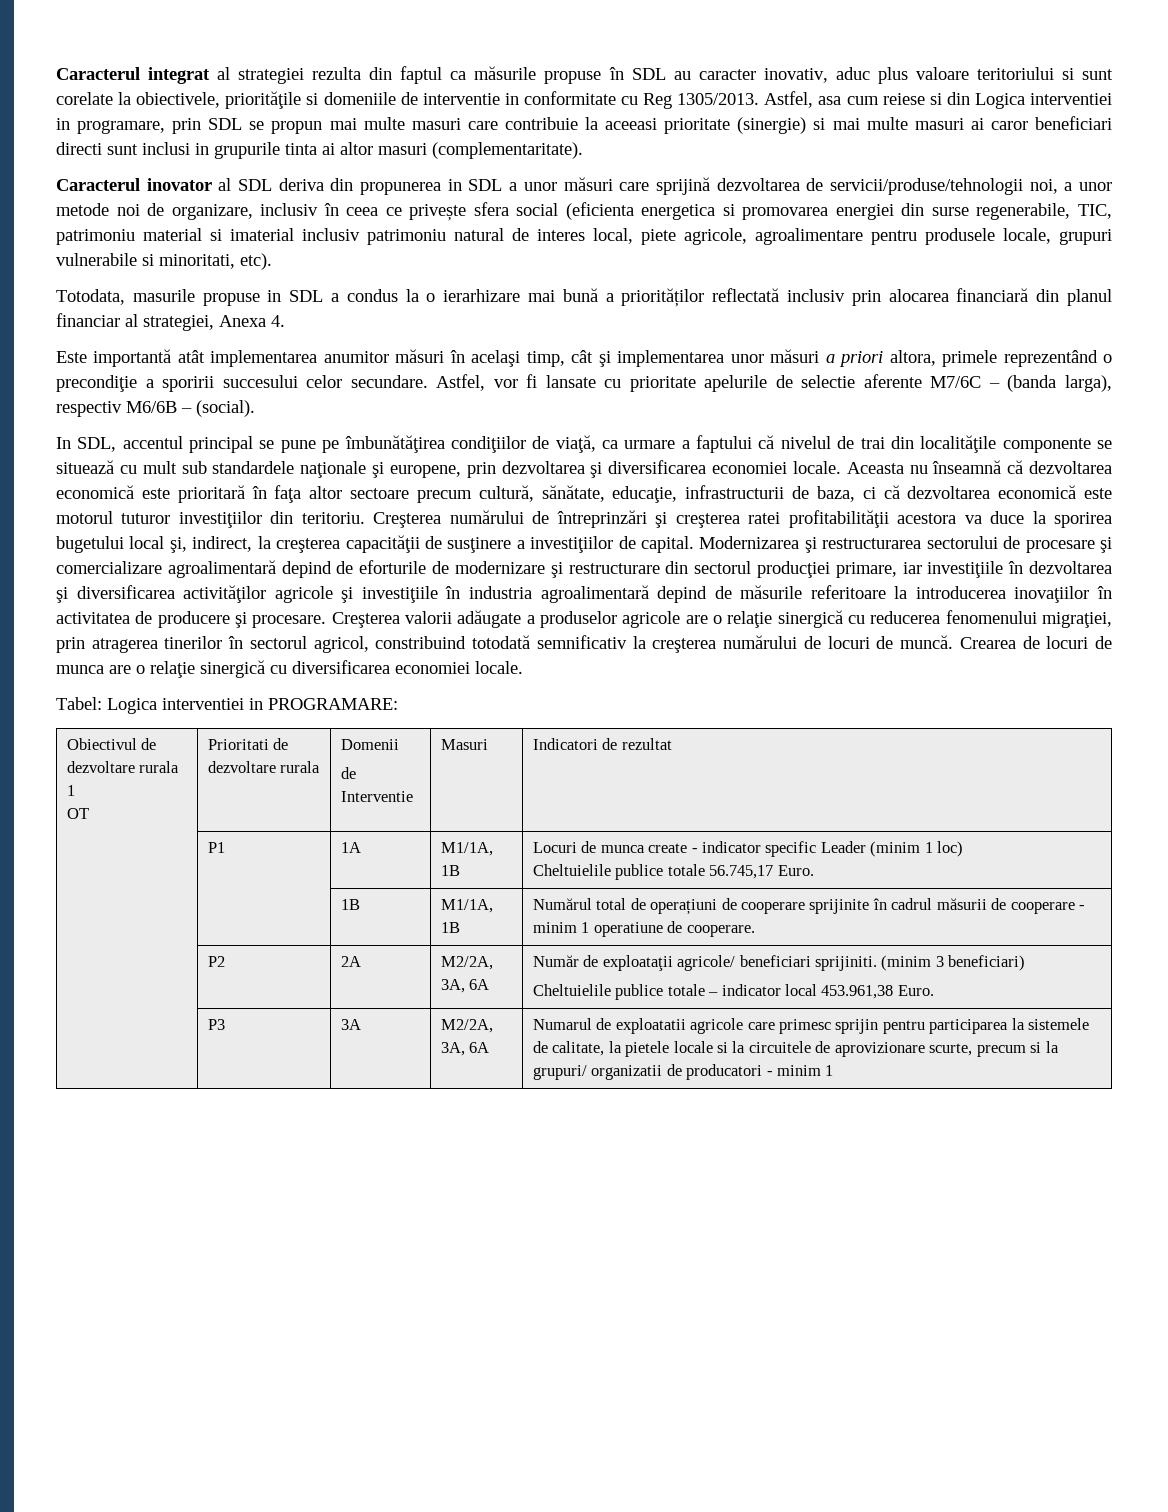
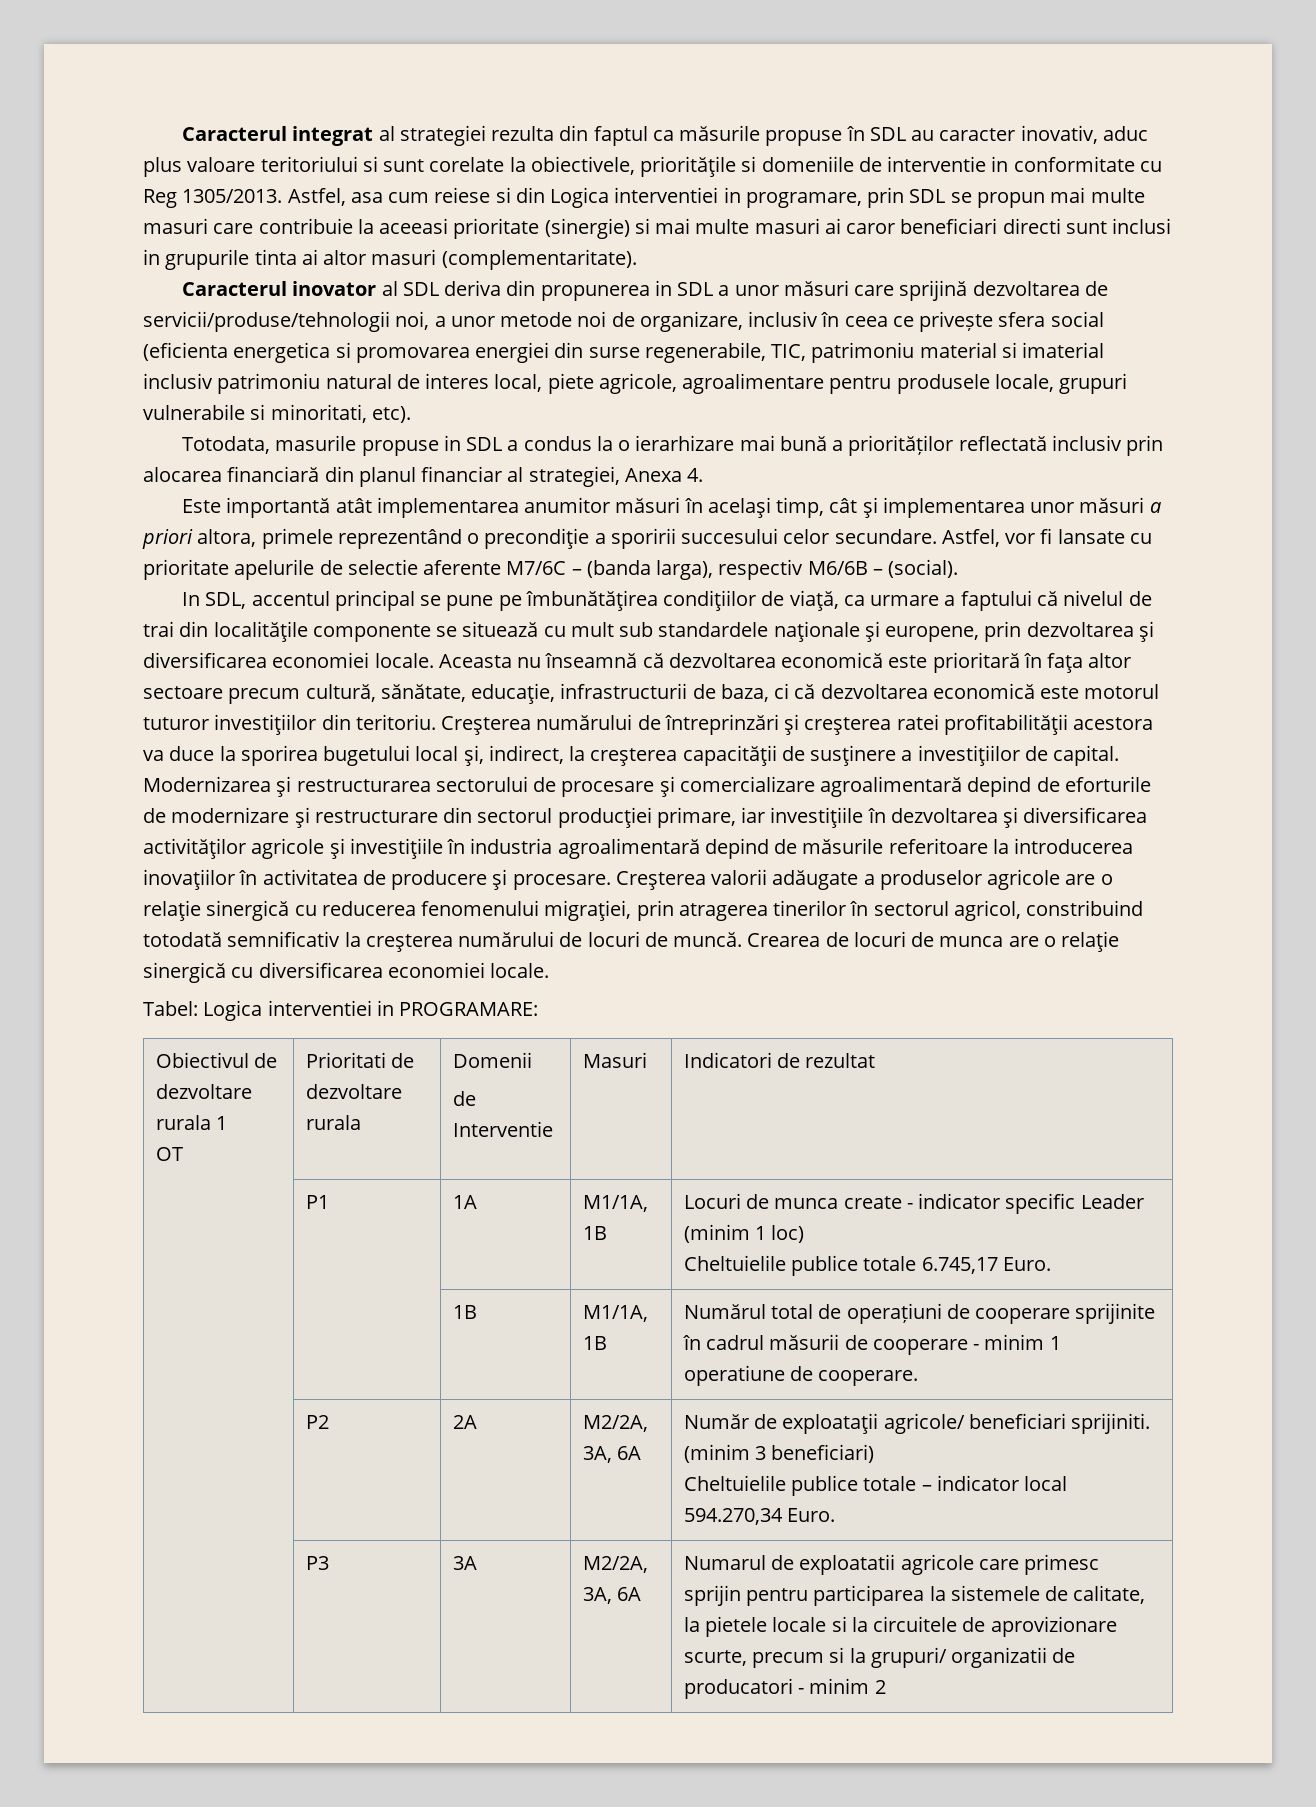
[709,865,774,879] 56.745,17 -> [921,1257,998,1274] 6.745,17
[821,985,894,999] 453.961,38 -> [683,1508,783,1525] 594.270,34
[825,1065,834,1076] 1 -> [874,1680,886,1694] 2

